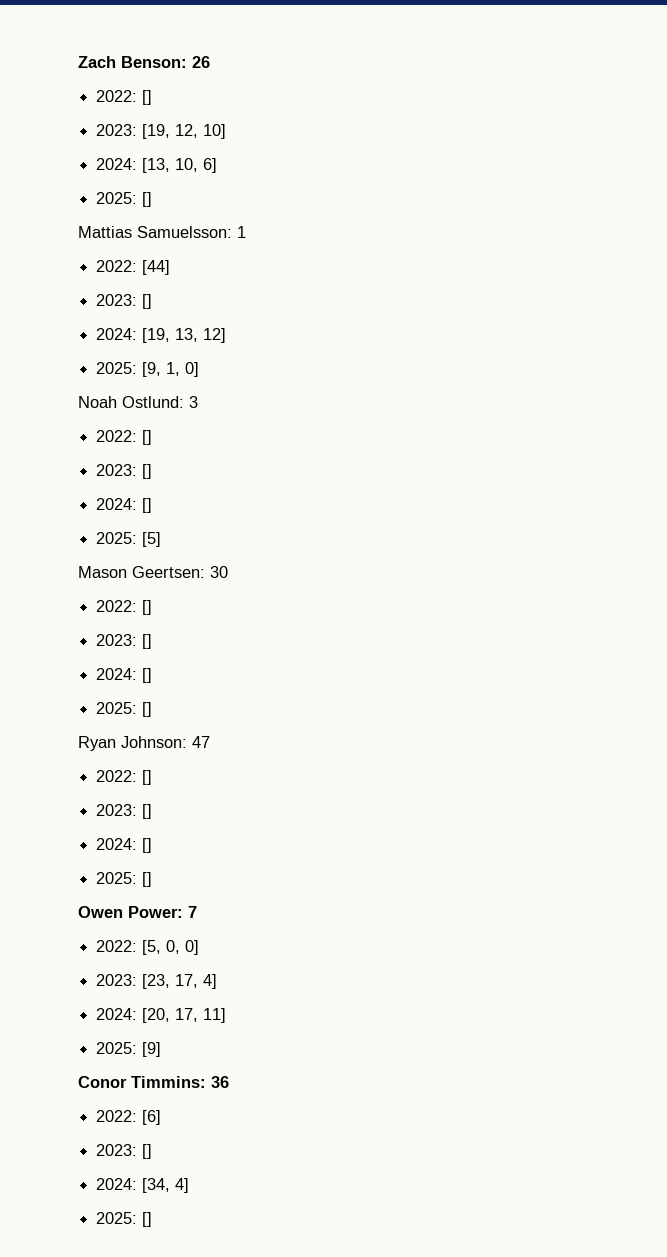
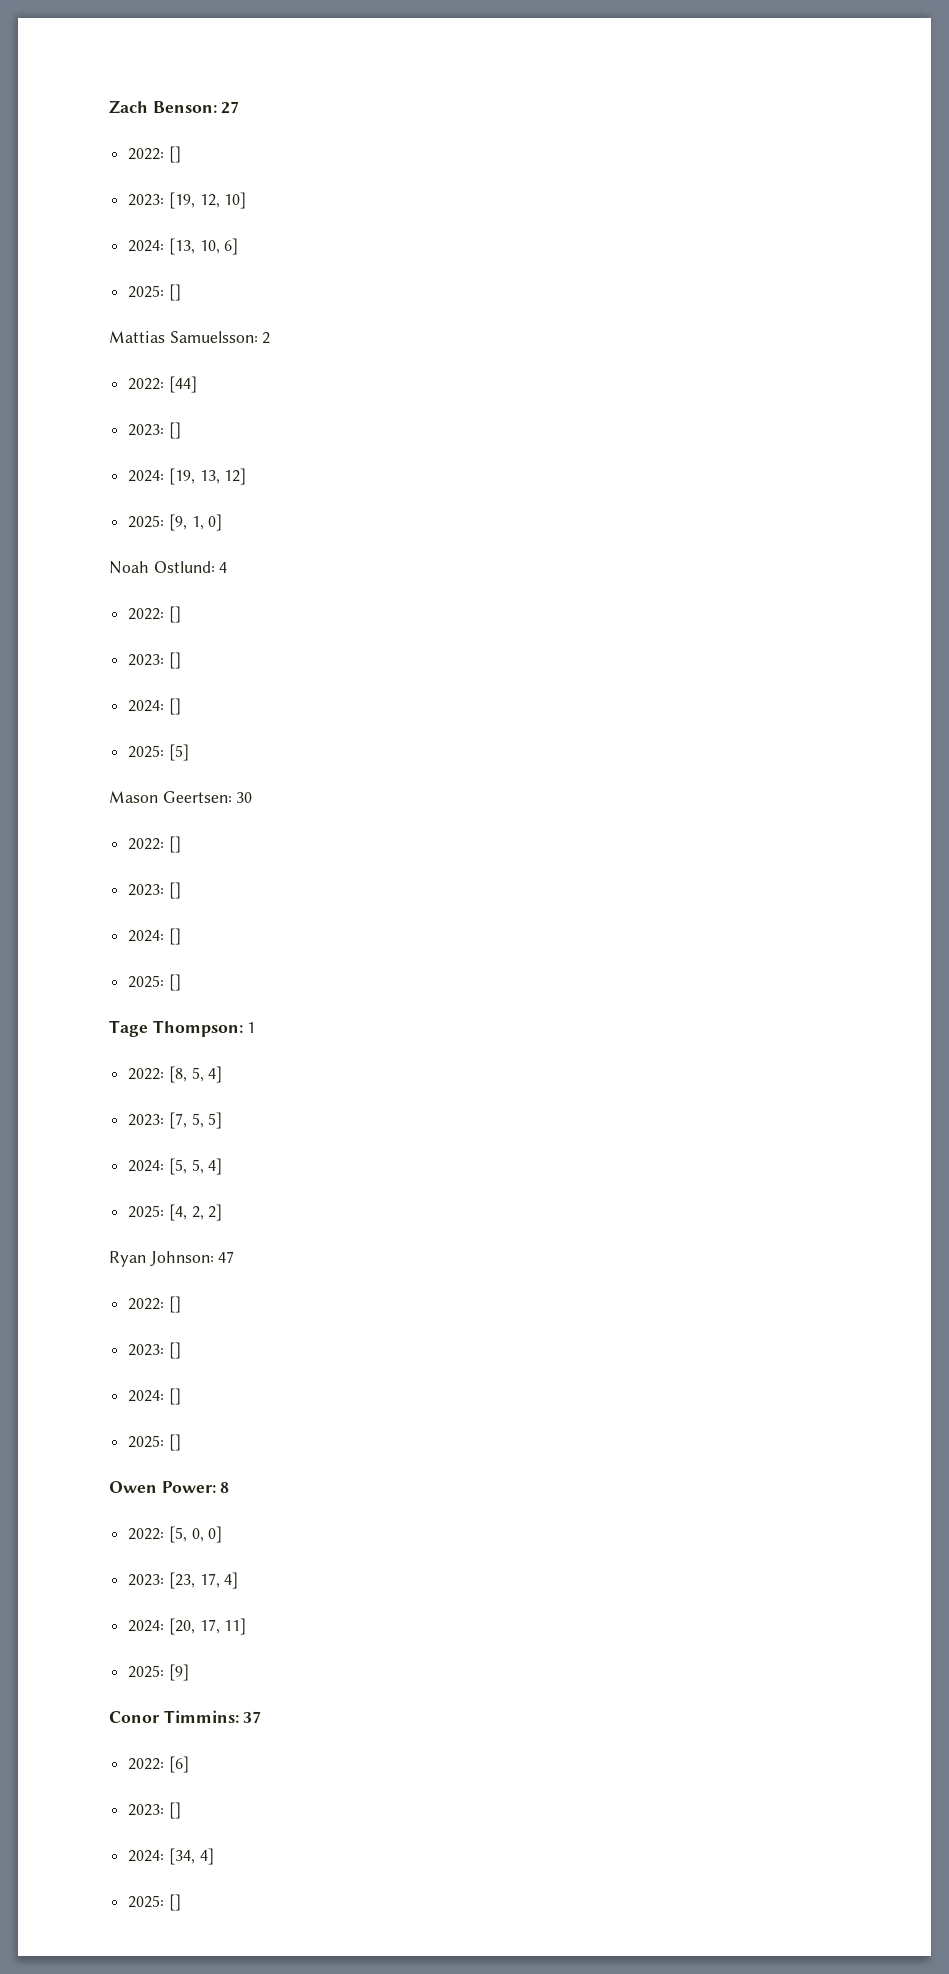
[192,56,210,68] 26 -> [221,101,240,114] 27
[237,226,246,238] 1 -> [262,332,271,344] 2
[189,396,198,408] 3 -> [219,562,228,573] 4
(153, 709) none -> [109,1020,256,1037] [128,1066,223,1083] [128,1112,223,1129] [128,1158,223,1175] [128,1204,223,1221] // Tage Thompson: 1 // 2022: [8, 5, 4] // 2023: [7, 5, 5] // 2024: [5, 5, 4] // 2025: [4, 2, 2]
[188,906,197,918] 7 -> [220,1482,230,1493] 8
[211,1076,229,1088] 36 -> [243,1711,262,1723] 37

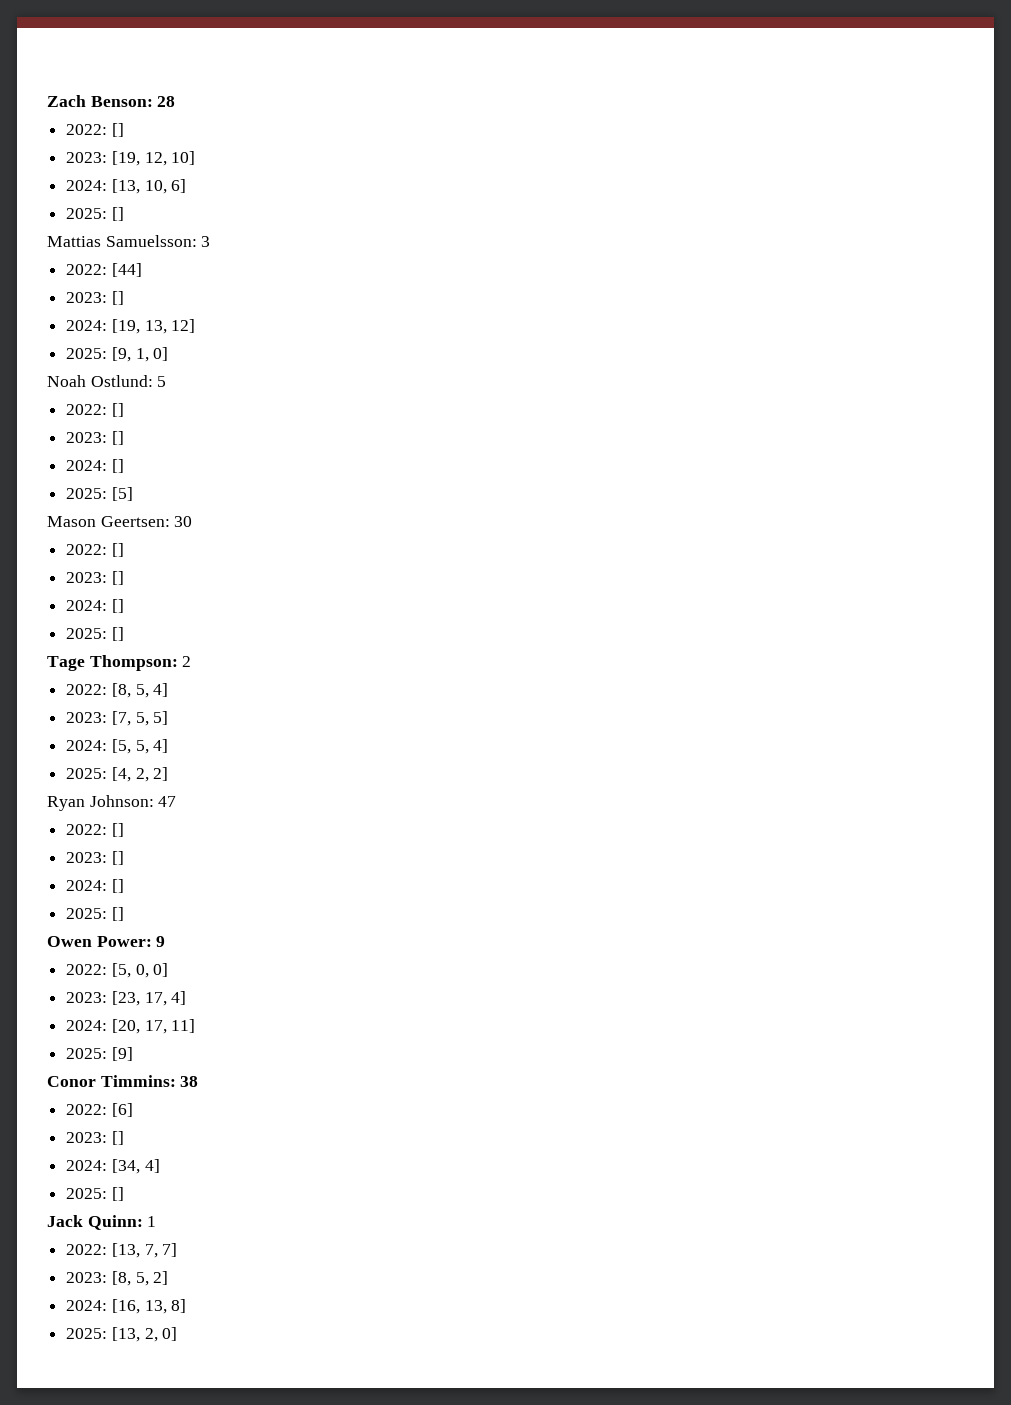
[221,101,240,114] 27 -> [157,96,176,107] 28
[262,332,271,344] 2 -> [201,236,211,247] 3
[219,562,228,573] 4 -> [157,376,167,387] 5
[247,1022,256,1033] 1 -> [182,656,192,667] 2
[220,1482,230,1493] 8 -> [156,936,166,947] 9
[243,1711,262,1723] 37 -> [180,1076,199,1087] 38
(181, 1902) none -> [47,1215,157,1230] [66,1243,178,1258] [66,1271,169,1286] [66,1299,187,1314] [66,1327,178,1342] // Jack Quinn: 1 // 2022: [13, 7, 7] // 2023: [8, 5, 2] // 2024: [16, 13, 8] // 2025: [13, 2, 0]

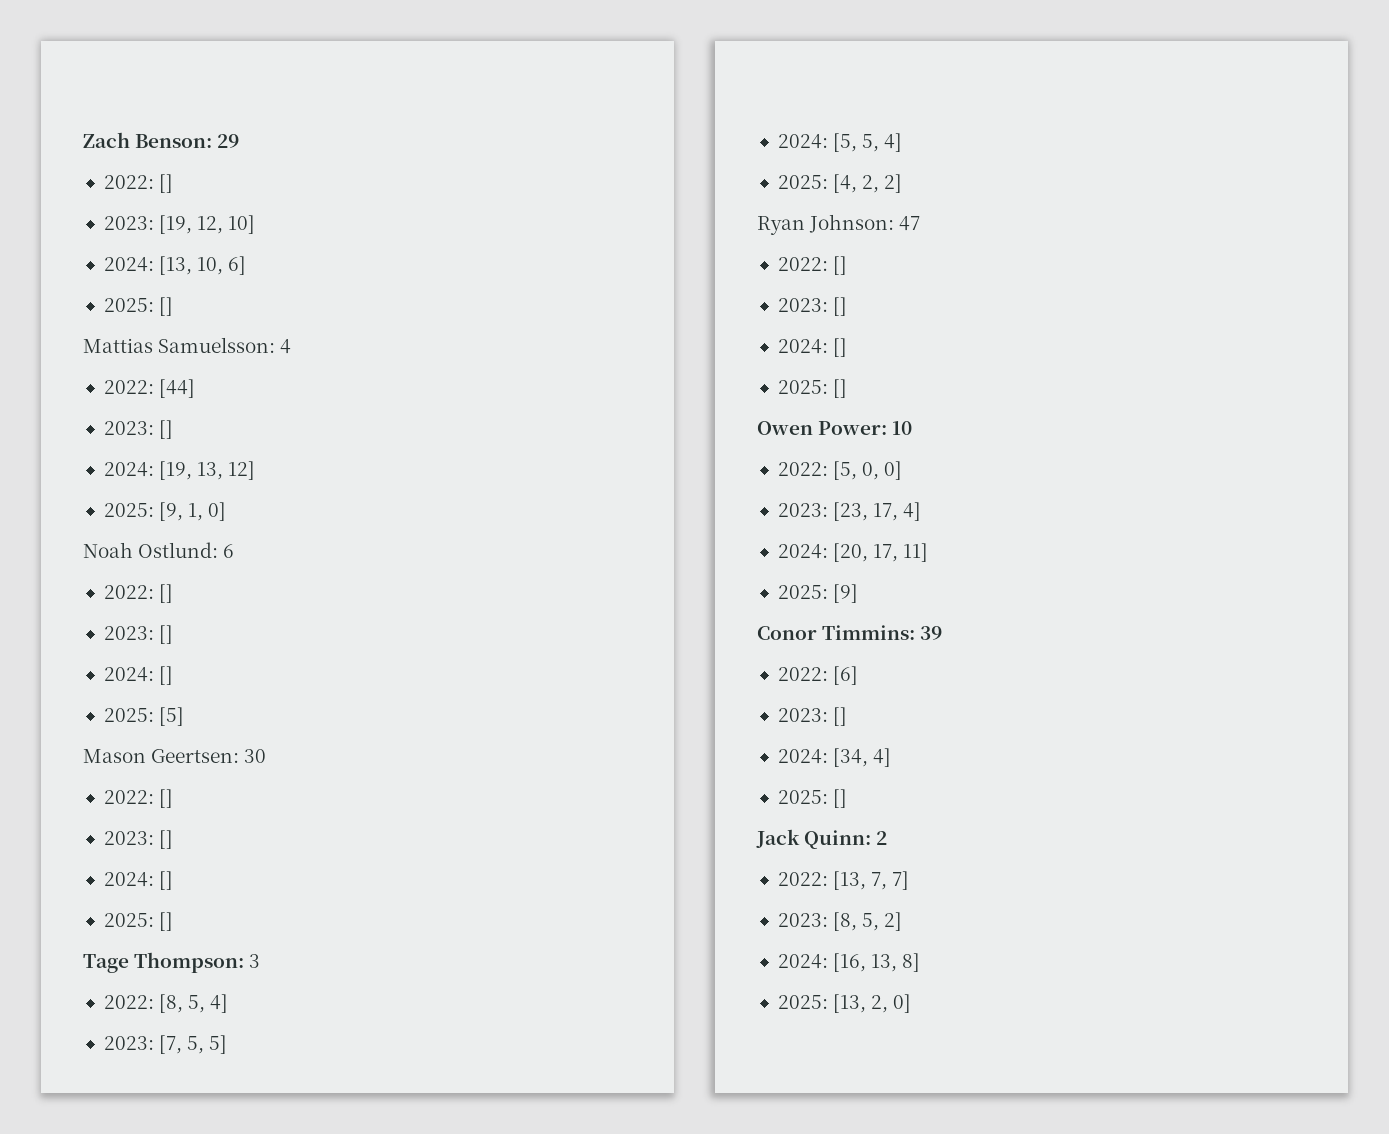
[157,96,176,107] 28 -> [217,134,240,148] 29
[201,236,211,247] 3 -> [280,339,292,354] 4
[157,376,167,387] 5 -> [223,544,235,558] 6
[182,656,192,667] 2 -> [249,954,261,968] 3
[156,936,166,947] 9 -> [892,421,913,435] 10
[180,1076,199,1087] 38 -> [920,626,943,640] 39
[147,1216,157,1227] 1 -> [876,831,888,845] 2

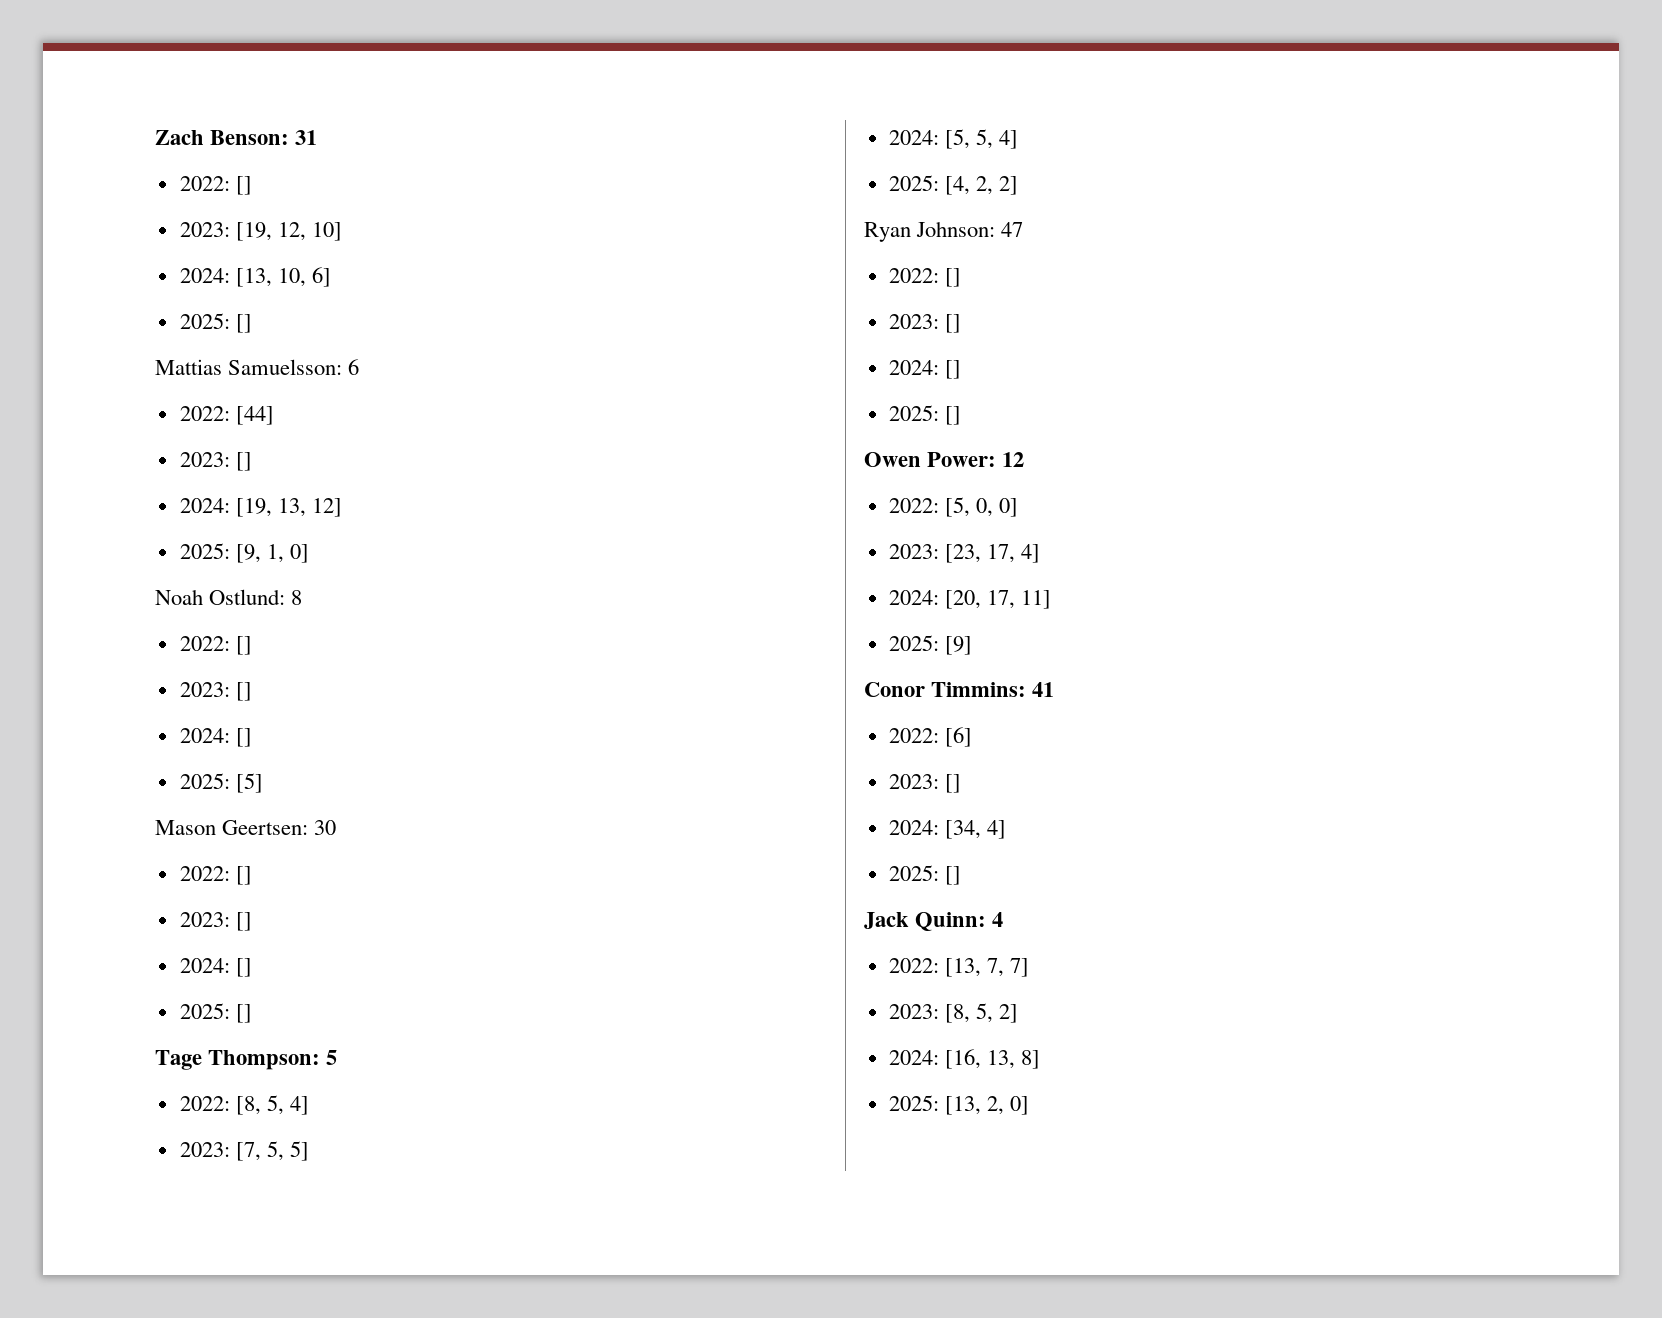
[217,134,240,148] 29 -> [295,130,318,145] 31
[280,339,292,354] 4 -> [348,359,360,375] 6
[223,544,235,558] 6 -> [291,590,303,605] 8
[249,954,261,968] 3 -> [326,1050,338,1065] 5
[892,421,913,435] 10 -> [1002,452,1025,467] 12
[920,626,943,640] 39 -> [1032,682,1055,697] 41
[876,831,888,845] 2 -> [992,912,1004,927] 4

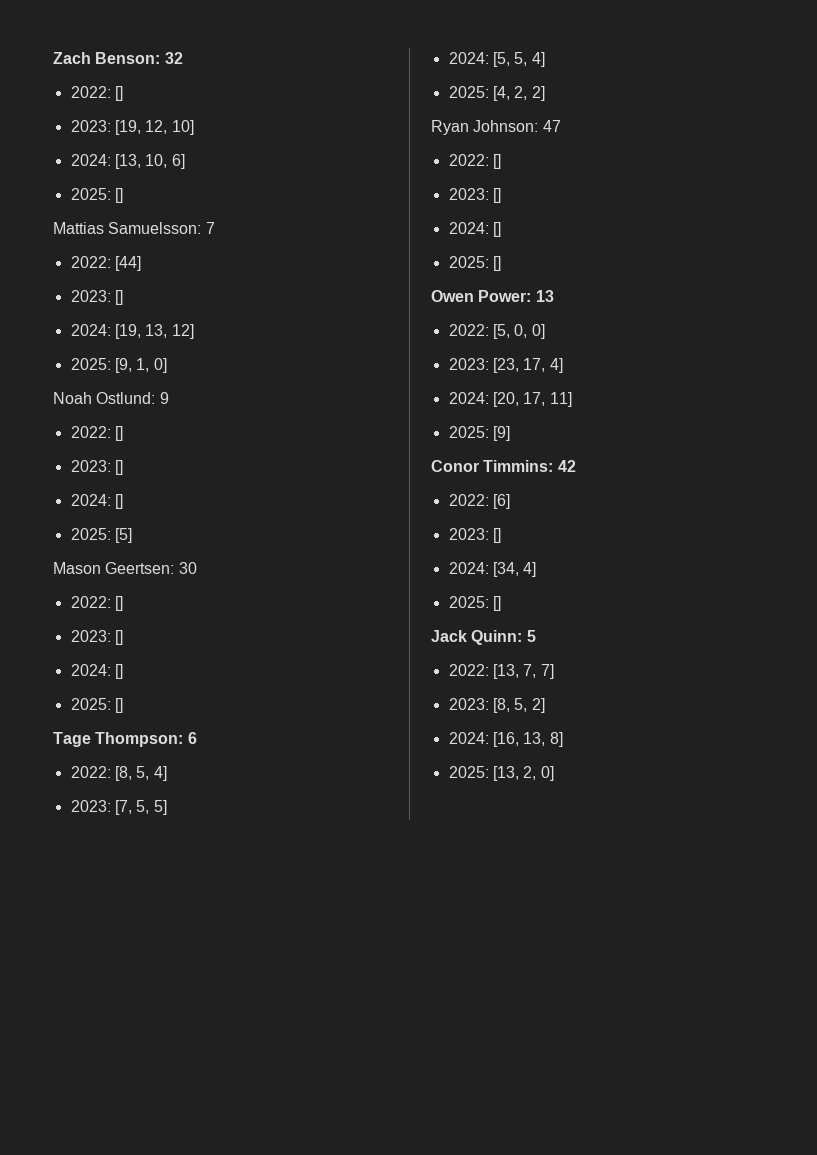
[295,130,318,145] 31 -> [164,52,183,64] 32
[348,359,360,375] 6 -> [205,222,215,234] 7
[291,590,303,605] 8 -> [159,392,169,404] 9
[326,1050,338,1065] 5 -> [187,732,197,744] 6
[1002,452,1025,467] 12 -> [535,290,554,302] 13
[1032,682,1055,697] 41 -> [557,460,576,472] 42
[992,912,1004,927] 4 -> [526,630,536,642] 5

